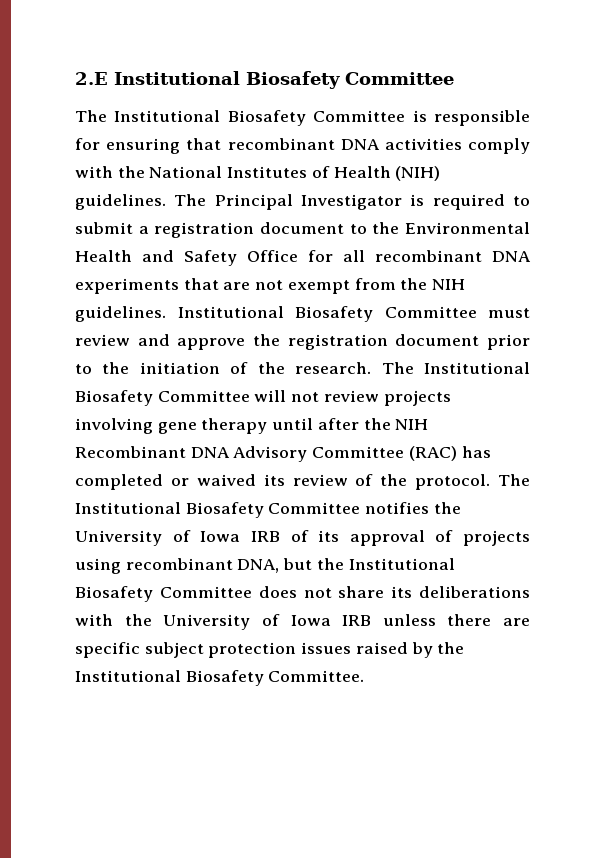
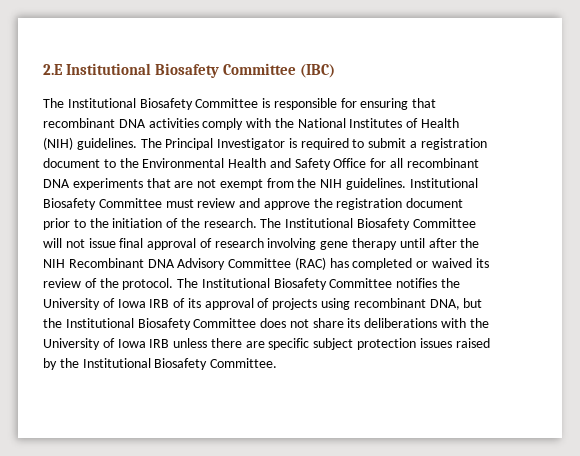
(454, 78) none -> [300,64,336,78] (IBC)
[323,390,451,406] review projects -> [88,238,264,250] issue final approval of research

